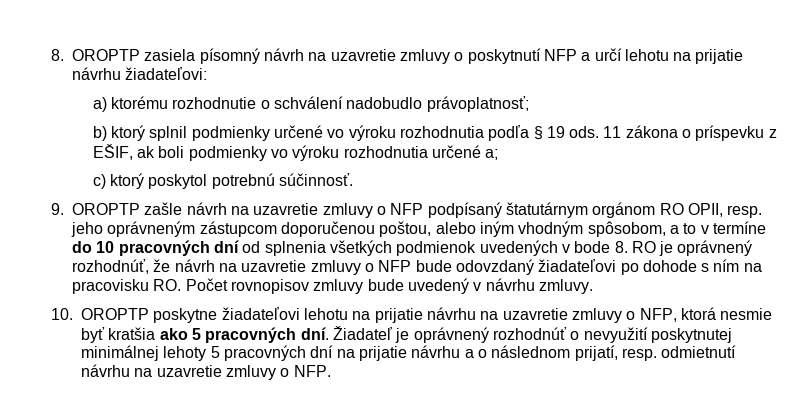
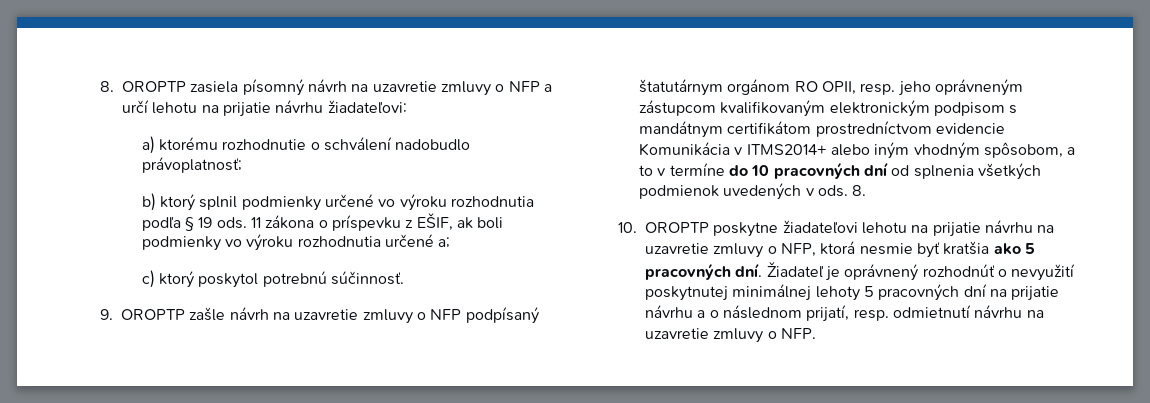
[467,48,541,64] poskytnutí -> (505, 88) none
[280,221,432,237] doporučenou poštou, -> [720,100,1018,117] [639,121,1005,138] [639,142,827,156] kvalifikovaným elektronickým podpisom s mandátnym certifikátom prostredníctvom evidencie Komunikácia v ITMS2014+
[574,240,753,256] [72,259,762,275] [72,278,593,294] bode 8. RO je oprávnený rozhodnúť, že návrh na uzavretie zmluvy o NFP bude odovzdaný žiadateľovi po dohode s ním na pracovisku RO. Počet rovnopisov zmluvy bude uvedený v návrhu zmluvy. -> [817,185,867,197] ods. 8.

